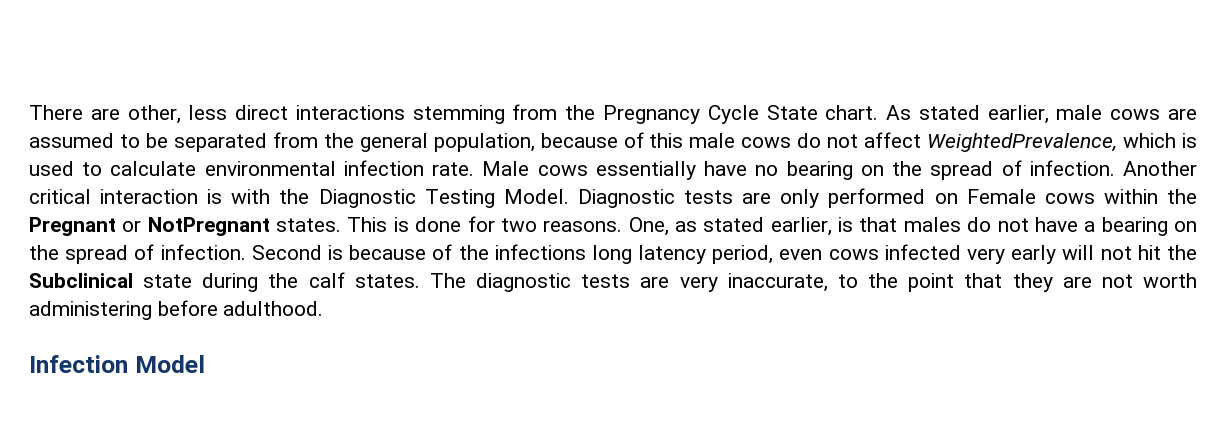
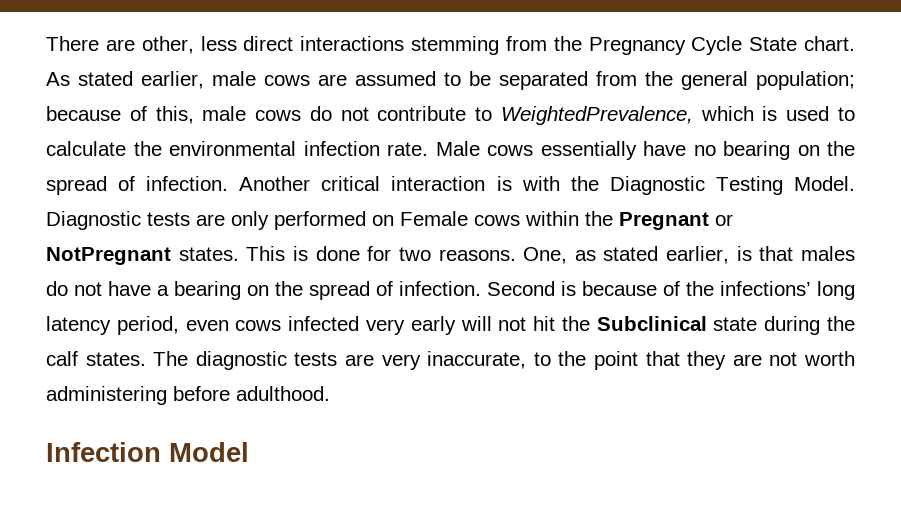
[433,132,684,152] population, because of this -> [756,71,855,90] [46,106,194,124] population; because of this,
[864,132,922,148] affect -> [377,106,493,121] contribute to
(197, 168) none -> [133,141,162,156] the
[494,244,586,260] infections -> [720,281,811,296] infections’

